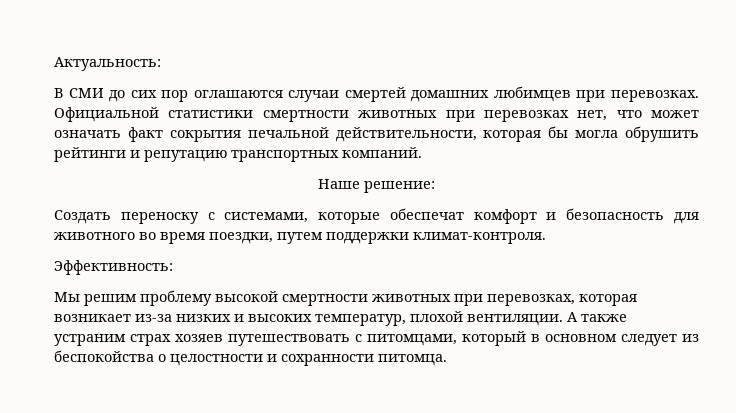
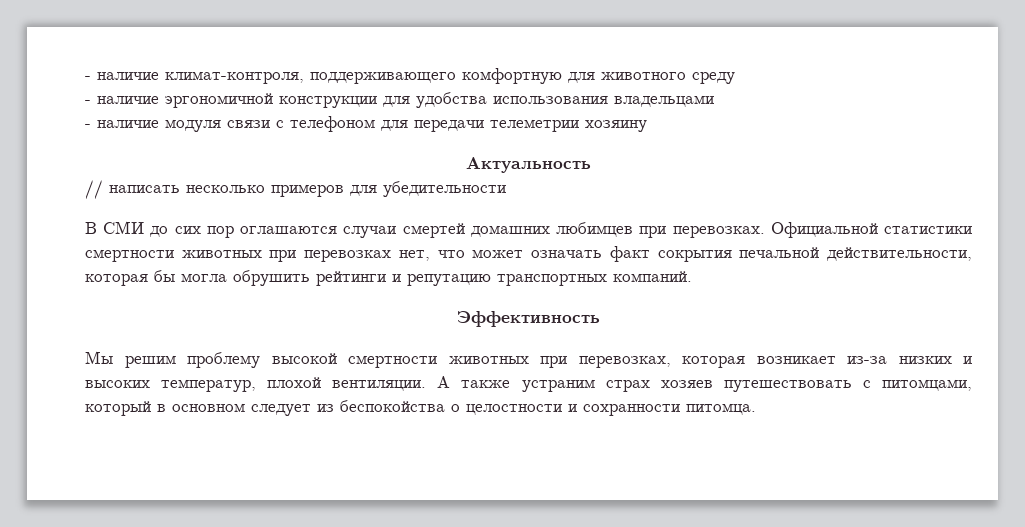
[54,57,161,71] Актуальность: -> [85,68,735,84] [85,92,714,108] [85,116,647,132] [466,157,591,173] [85,180,506,199] - наличие климат-контроля, поддерживающего комфортную для животного среду // - наличие эргономичной конструкции для удобства использования владельцами // - наличие модуля связи с телефоном для передачи телеметрии хозяину // Актуальность // // написать несколько примеров для убедительности
[318,179,435,193] [54,208,699,224] [54,232,546,244] [54,260,173,275] Наше решение: // Создать переноску с системами, которые обеспечат комфорт и безопасность для животного во время поездки, путем поддержки климат-контроля. // Эффективность: -> [457,311,600,327] Эффективность

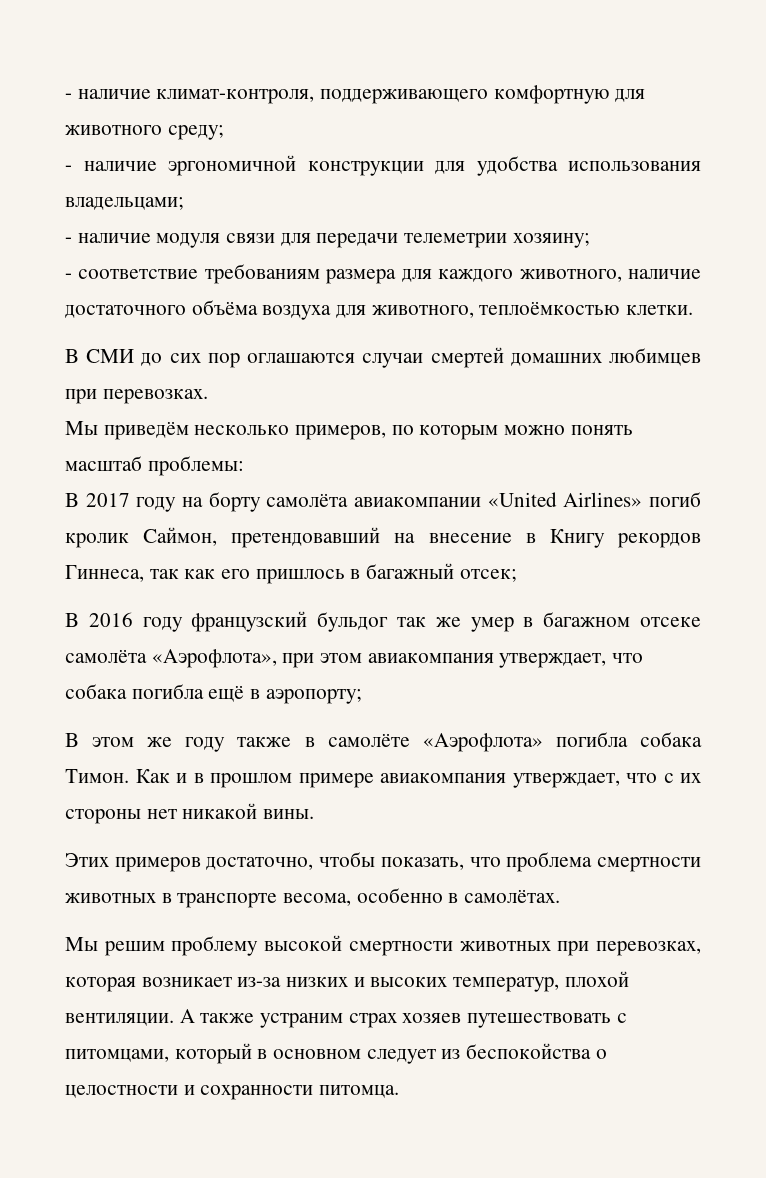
[692,72,735,84] среду -> [167,125,224,140] среду;
[614,95,714,107] владельцами -> [65,197,184,210] владельцами;
[276,116,375,132] с телефоном -> (276, 238) none
[585,120,647,132] [466,157,591,173] [85,180,506,199] хозяину // Актуальность // // написать несколько примеров для убедительности -> [512,233,590,248] [65,264,702,284] [65,300,694,320] хозяину; // - соответствие требованиям размера для каждого животного, наличие достаточного объёма воздуха для животного, теплоёмкостью клетки.
[770,222,973,238] [85,246,973,262] [85,270,692,286] [457,311,600,327] Официальной статистики смертности животных при перевозках нет, что может означать факт сокрытия печальной действительности, которая бы могла обрушить рейтинги и репутацию транспортных компаний. // Эффективность -> [65,421,633,440] [65,456,244,476] [65,492,701,512] [65,527,702,548] [65,563,517,584] [65,611,701,632] [65,649,644,668] [65,684,362,704] [65,732,702,752] [65,769,701,788] [65,803,315,824] [65,852,701,872] [65,888,561,908] // Мы приведём несколько примеров, по которым можно понять масштаб проблемы: // В 2017 году на борту самолёта авиакомпании «United Airlines» погиб кролик Саймон, претендовавший на внесение в Книгу рекордов Гиннеса, так как его пришлось в багажный отсек; // В 2016 году французский бульдог так же умер в багажном отсеке самолёта «Аэрофлота», при этом авиакомпания утверждает, что собака погибла ещё в аэропорту; // В этом же году также в самолёте «Аэрофлота» погибла собака Тимон. Как и в прошлом примере авиакомпания утверждает, что с их стороны нет никакой вины. // Этих примеров достаточно, чтобы показать, что проблема смертности животных в транспорте весома, особенно в самолётах.

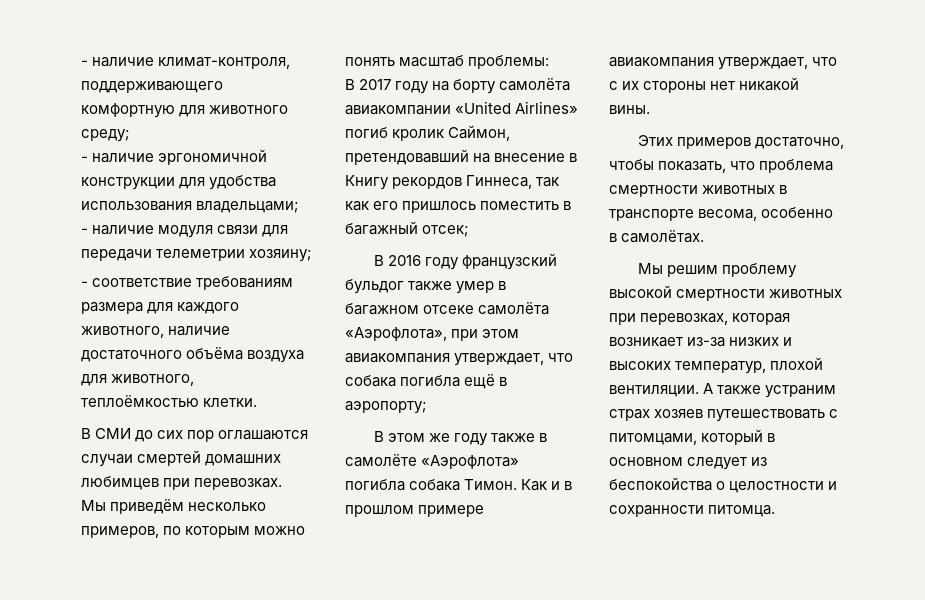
(345, 576) none -> [480,201,560,210] поместить
[396,617,461,627] так же -> [408,281,453,291] также

